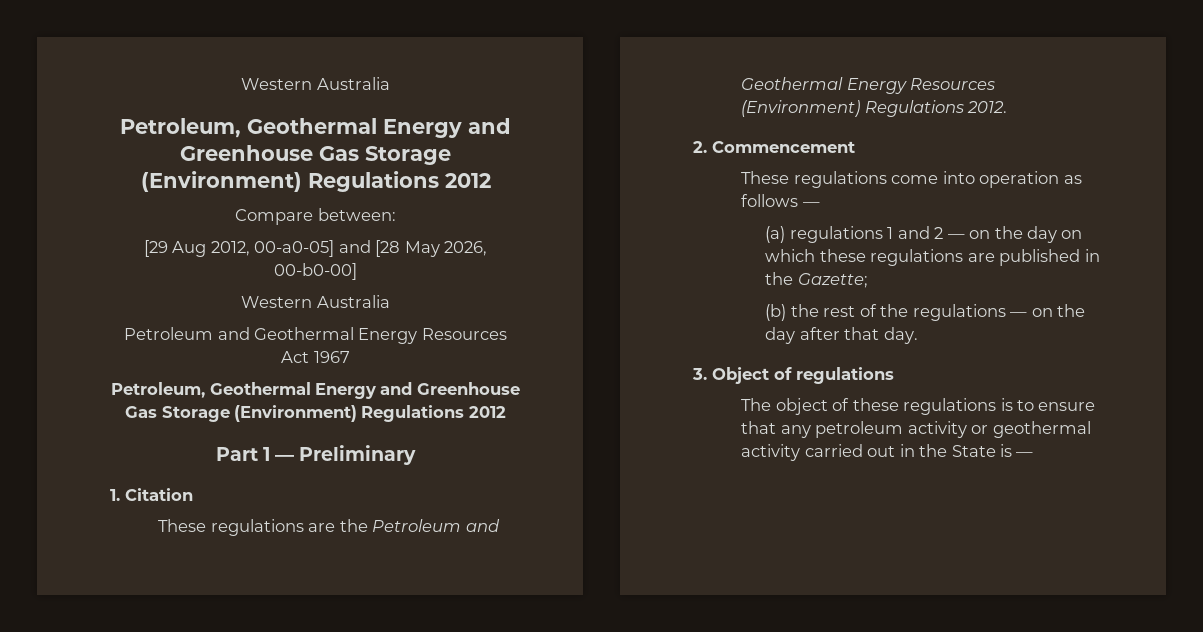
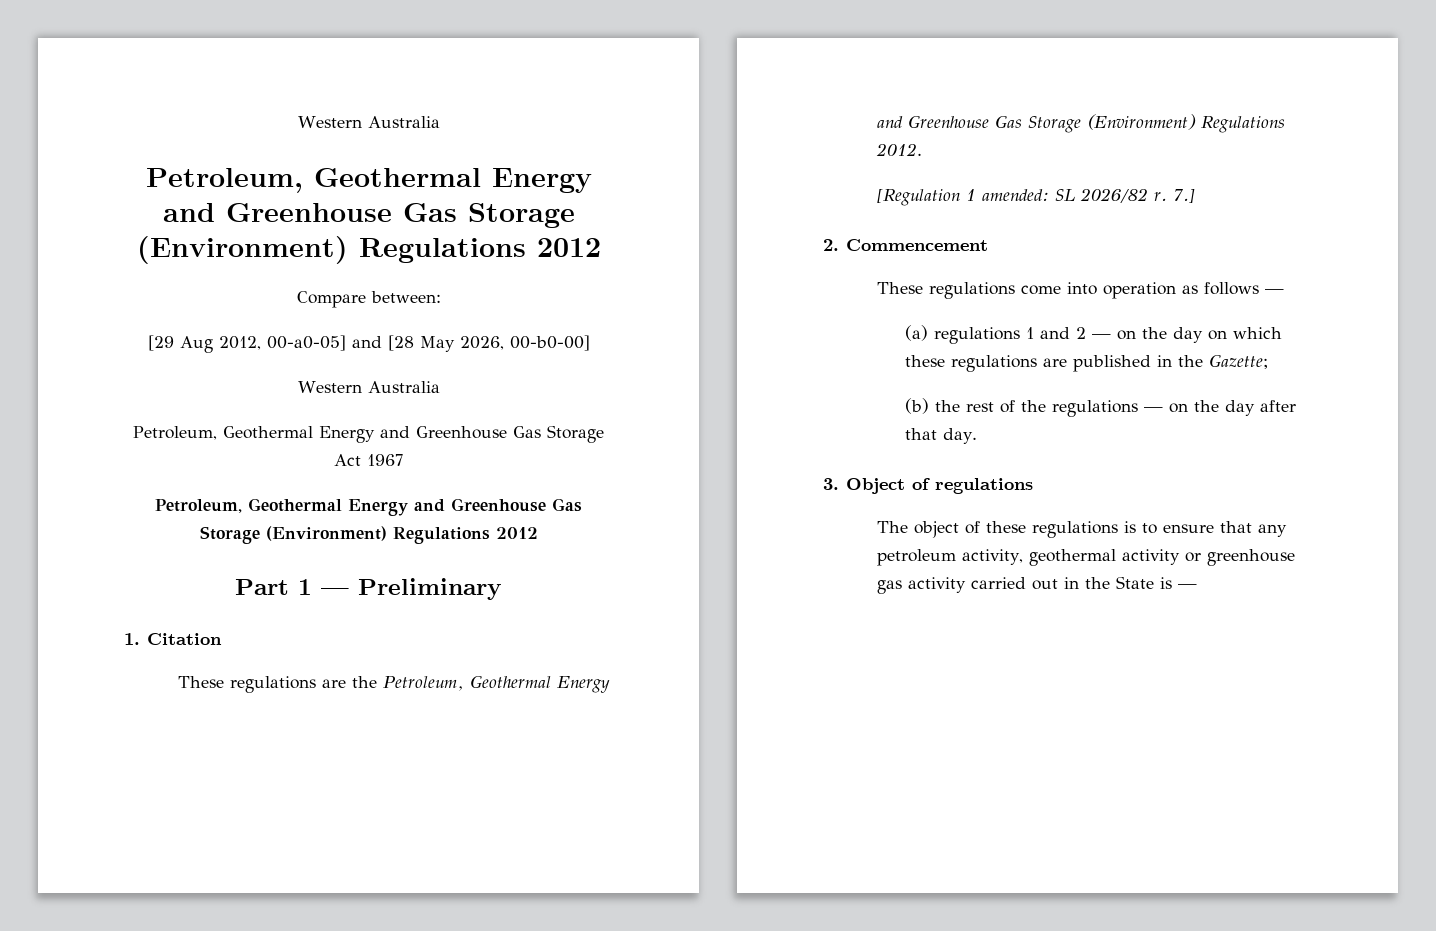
[124,327,507,344] Petroleum and Geothermal Energy Resources -> [133,425,604,443] Petroleum, Geothermal Energy and Greenhouse Gas Storage
[372,519,500,532] [741,77,996,94] [741,100,1008,117] Petroleum and Geothermal Energy Resources (Environment) Regulations 2012. -> [383,675,611,693] [877,114,1286,133] [876,143,923,156] [877,188,1196,206] Petroleum, Geothermal Energy and Greenhouse Gas Storage (Environment) Regulations 2012. // [Regulation 1 amended: SL 2026/82 r. 7.]
[907,421,1091,438] activity or geothermal -> [962,549,1296,566] [877,580,903,594] activity, geothermal activity or greenhouse gas

